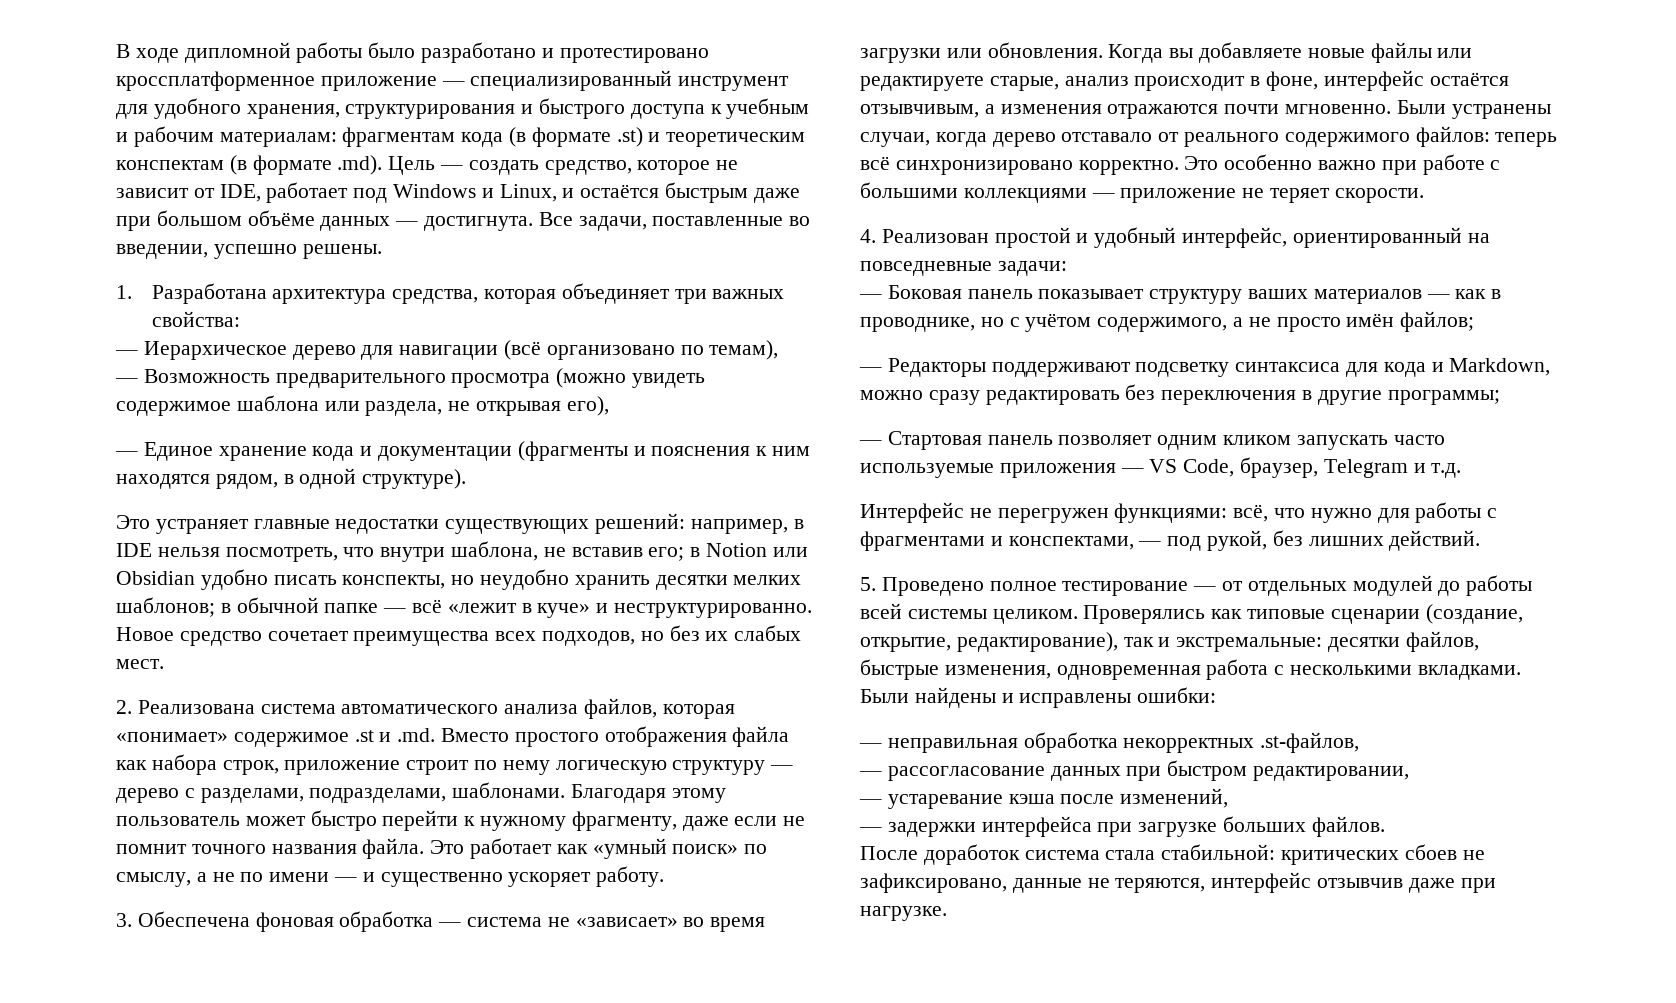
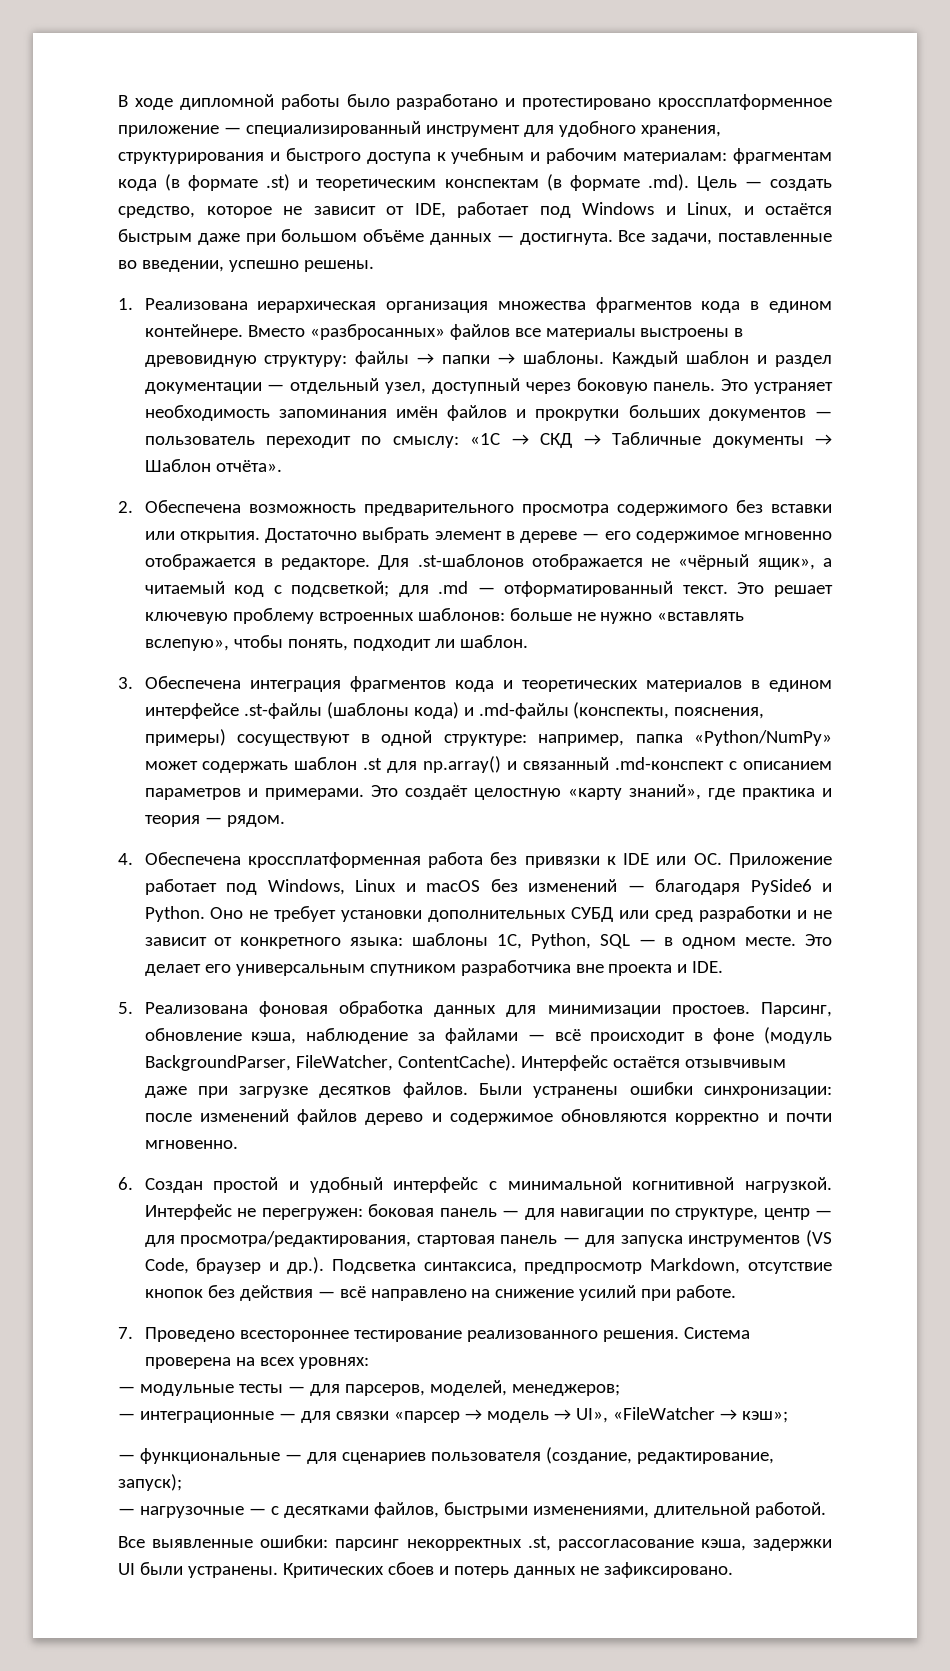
[151,283,785,304] [151,311,240,327] [115,340,779,360] [115,368,706,388] [116,395,609,416] [115,441,811,461] [116,468,467,489] [116,513,804,534] [116,541,808,562] [116,569,802,590] [116,597,813,618] [116,625,802,646] [116,659,164,669] [116,698,735,719] [116,726,790,747] [116,754,794,775] [116,782,726,803] [116,810,806,831] [116,838,768,859] [116,866,665,887] [116,911,766,932] [860,42,1473,63] [860,70,1509,91] [860,100,1551,119] [860,126,1558,147] [860,154,1501,175] [860,182,1424,203] [860,227,1490,248] [860,261,1067,276] [859,285,1502,304] [860,311,1475,332] [859,358,1551,377] [860,384,1500,405] [859,431,1445,450] [860,457,1462,478] [860,502,1498,523] [860,530,1481,551] [860,575,1533,596] [860,603,1523,624] [860,631,1479,652] [860,659,1521,680] [860,687,1217,708] [859,732,1360,753] [859,760,1410,781] [859,788,1229,809] [859,816,1385,837] [860,844,1485,865] [860,872,1496,893] [860,906,947,921] Разработана архитектура средства, которая объединяет три важных свойства: // — Иерархическое дерево для навигации (всё организовано по темам), // — Возможность предварительного просмотра (можно увидеть содержимое шаблона или раздела, не открывая его), // — Единое хранение кода и документации (фрагменты и пояснения к ним находятся рядом, в одной структуре). // Это устраняет главные недостатки существующих решений: например, в IDE нельзя посмотреть, что внутри шаблона, не вставив его; в Notion или Obsidian удобно писать конспекты, но неудобно хранить десятки мелких шаблонов; в обычной папке — всё «лежит в куче» и неструктурированно. Новое средство сочетает преимущества всех подходов, но без их слабых мест. // 2. Реализована система автоматического анализа файлов, которая «понимает» содержимое .st и .md. Вместо простого отображения файла как набора строк, приложение строит по нему логическую структуру — дерево с разделами, подразделами, шаблонами. Благодаря этому пользователь может быстро перейти к нужному фрагменту, даже если не помнит точного названия файла. Это работает как «умный поиск» по смыслу, а не по имени — и существенно ускоряет работу. // 3. Обеспечена фоновая обработка — система не «зависает» во время загрузки или обновления. Когда вы добавляете новые файлы или редактируете старые, анализ происходит в фоне, интерфейс остаётся отзывчивым, а изменения отражаются почти мгновенно. Были устранены случаи, когда дерево отставало от реального содержимого файлов: теперь всё синхронизировано корректно. Это особенно важно при работе с большими коллекциями — приложение не теряет скорости. // 4. Реализован простой и удобный интерфейс, ориентированный на повседневные задачи: // — Боковая панель показывает структуру ваших материалов — как в проводнике, но с учётом содержимого, а не просто имён файлов; // — Редакторы поддерживают подсветку синтаксиса для кода и Markdown, можно сразу редактировать без переключения в другие программы; // — Стартовая панель позволяет одним кликом запускать часто используемые приложения — VS Code, браузер, Telegram и т.д. // Интерфейс не перегружен функциями: всё, что нужно для работы с фрагментами и конспектами, — под рукой, без лишних действий. // 5. Проведено полное тестирование — от отдельных модулей до работы всей системы целиком. Проверялись как типовые сценарии (создание, открытие, редактирование), так и экстремальные: десятки файлов, быстрые изменения, одновременная работа с несколькими вкладками. Были найдены и исправлены ошибки: // — неправильная обработка некорректных .st-файлов, // — рассогласование данных при быстром редактировании, // — устаревание кэша после изменений, // — задержки интерфейса при загрузке больших файлов. // После доработок система стала стабильной: критических сбоев не зафиксировано, данные не теряются, интерфейс отзывчив даже при нагрузке. -> [144,297,832,313] [144,324,744,340] [144,351,832,367] [144,378,833,394] [144,405,832,421] [144,432,832,448] [144,459,282,472] [118,500,832,516] [144,527,833,543] [144,554,832,570] [144,581,833,597] [144,608,745,624] [144,635,528,651] [118,676,832,692] [144,702,765,719] [144,729,832,746] [144,756,832,773] [144,784,832,800] [144,815,285,827] [118,852,833,868] [144,879,832,895] [144,906,832,922] [144,933,832,949] [144,960,724,976] [118,1001,832,1017] [144,1027,832,1044] [144,1054,786,1071] [144,1082,832,1098] [144,1109,832,1125] [144,1140,238,1149] [118,1177,832,1193] [144,1204,832,1220] [144,1230,832,1247] [144,1257,832,1274] [144,1285,737,1301] [118,1327,750,1342] [144,1357,369,1369] [118,1380,620,1396] [118,1407,788,1423] [118,1447,774,1464] [118,1474,182,1491] [118,1502,826,1518] [118,1535,832,1551] [118,1562,733,1578] Реализована иерархическая организация множества фрагментов кода в едином контейнере. Вместо «разбросанных» файлов все материалы выстроены в древовидную структуру: файлы → папки → шаблоны. Каждый шаблон и раздел документации — отдельный узел, доступный через боковую панель. Это устраняет необходимость запоминания имён файлов и прокрутки больших документов — пользователь переходит по смыслу: «1С → СКД → Табличные документы → Шаблон отчёта». // 2. Обеспечена возможность предварительного просмотра содержимого без вставки или открытия. Достаточно выбрать элемент в дереве — его содержимое мгновенно отображается в редакторе. Для .st-шаблонов отображается не «чёрный ящик», а читаемый код с подсветкой; для .md — отформатированный текст. Это решает ключевую проблему встроенных шаблонов: больше не нужно «вставлять вслепую», чтобы понять, подходит ли шаблон. // 3. Обеспечена интеграция фрагментов кода и теоретических материалов в едином интерфейсе .st-файлы (шаблоны кода) и .md-файлы (конспекты, пояснения, примеры) сосуществуют в одной структуре: например, папка «Python/NumPy» может содержать шаблон .st для np.array() и связанный .md-конспект с описанием параметров и примерами. Это создаёт целостную «карту знаний», где практика и теория — рядом. // 4. Обеспечена кроссплатформенная работа без привязки к IDE или ОС. Приложение работает под Windows, Linux и macOS без изменений — благодаря PySide6 и Python. Оно не требует установки дополнительных СУБД или сред разработки и не зависит от конкретного языка: шаблоны 1С, Python, SQL — в одном месте. Это делает его универсальным спутником разработчика вне проекта и IDE. // 5. Реализована фоновая обработка данных для минимизации простоев. Парсинг, обновление кэша, наблюдение за файлами — всё происходит в фоне (модуль BackgroundParser, FileWatcher, ContentCache). Интерфейс остаётся отзывчивым даже при загрузке десятков файлов. Были устранены ошибки синхронизации: после изменений файлов дерево и содержимое обновляются корректно и почти мгновенно. // 6. Создан простой и удобный интерфейс с минимальной когнитивной нагрузкой. Интерфейс не перегружен: боковая панель — для навигации по структуре, центр — для просмотра/редактирования, стартовая панель — для запуска инструментов (VS Code, браузер и др.). Подсветка синтаксиса, предпросмотр Markdown, отсутствие кнопок без действия — всё направлено на снижение усилий при работе. // 7. Проведено всестороннее тестирование реализованного решения. Система проверена на всех уровнях: // — модульные тесты — для парсеров, моделей, менеджеров; // — интеграционные — для связки «парсер → модель → UI», «FileWatcher → кэш»; // — функциональные — для сценариев пользователя (создание, редактирование, запуск); // — нагрузочные — с десятками файлов, быстрыми изменениями, длительной работой. // Все выявленные ошибки: парсинг некорректных .st, рассогласование кэша, задержки UI были устранены. Критических сбоев и потерь данных не зафиксировано.

